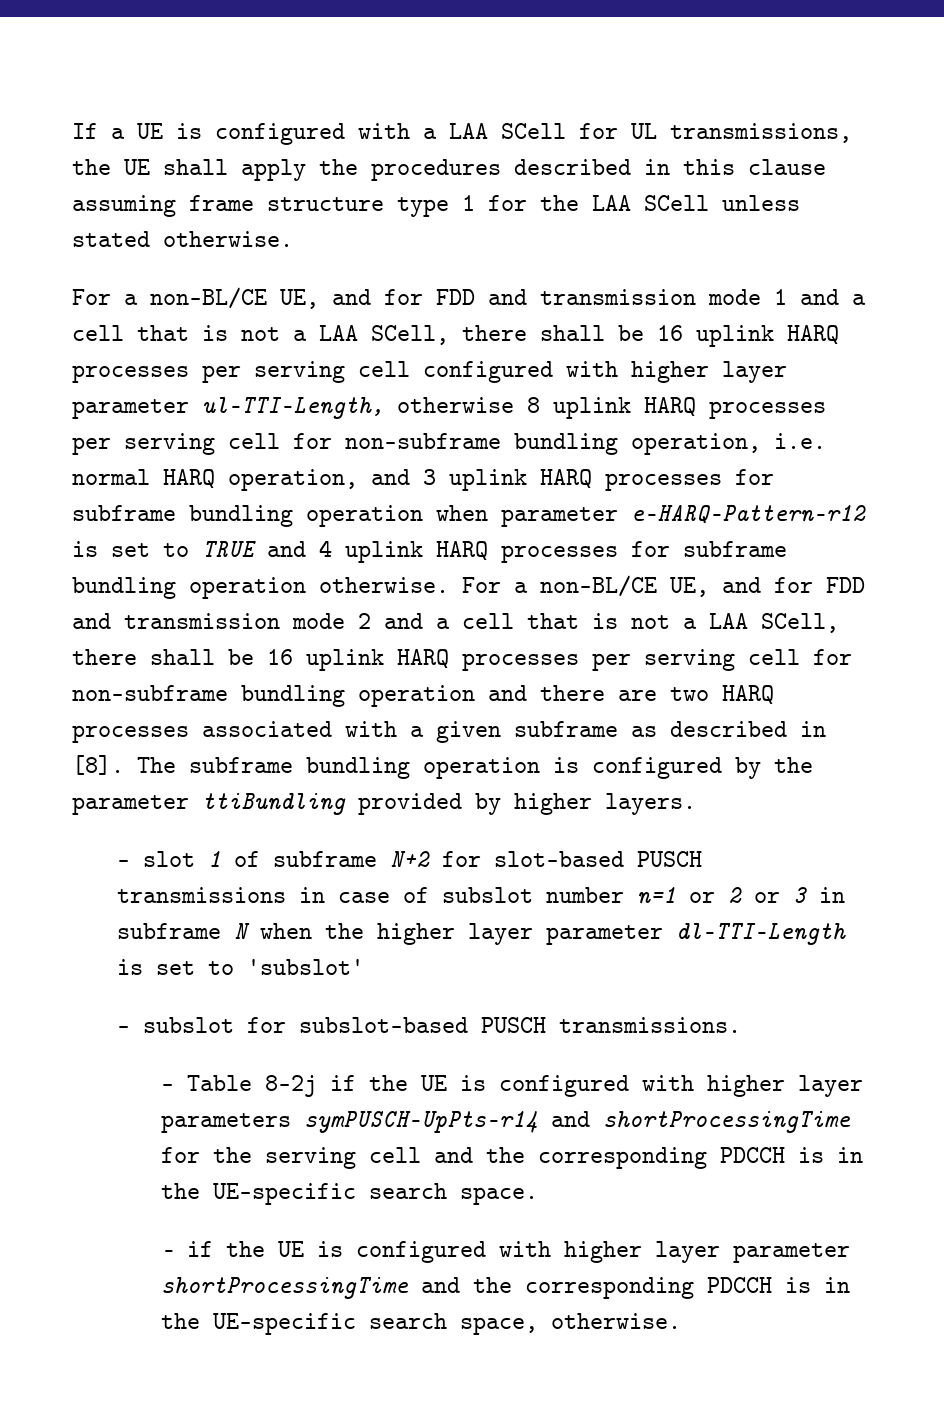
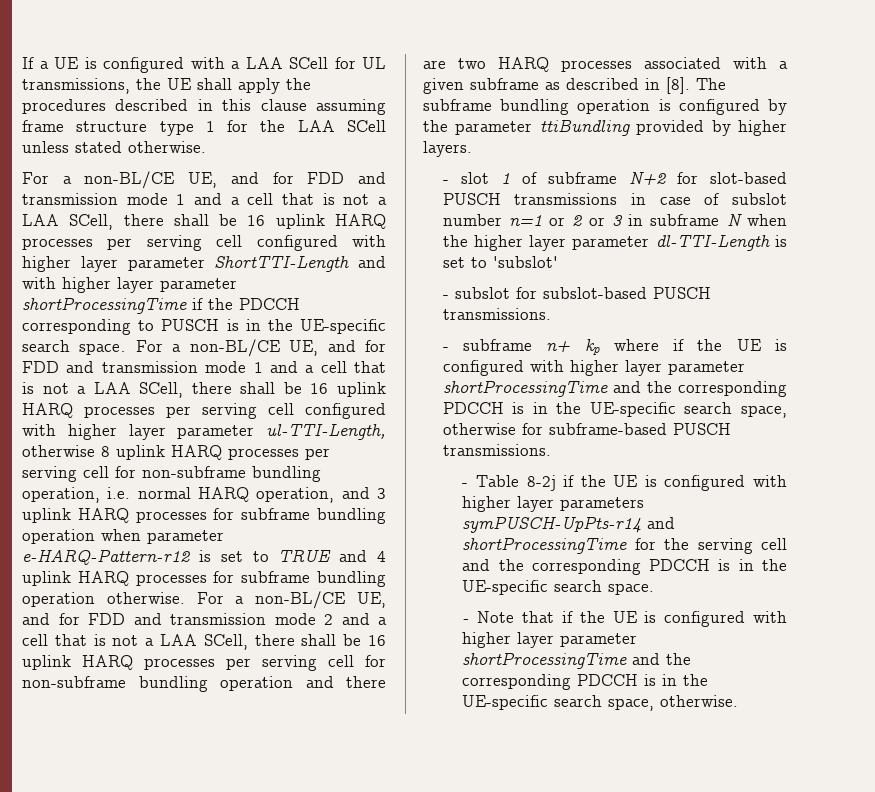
(189, 409) none -> [214,255,386,272] [22,277,237,293] [22,297,300,314] [22,319,386,335] [22,339,386,357] [22,361,386,373] [22,382,386,398] [22,403,386,419] [22,424,255,440] ShortTTI-Length and with higher layer parameter shortProcessingTime if the PDCCH corresponding to PUSCH is in the UE-specific search space. For a non-BL/CE UE, and for FDD and transmission mode 1 and a cell that is not a LAA SCell, there shall be 16 uplink HARQ processes per serving cell configured with higher layer parameter
(741, 1025) none -> [442,339,787,355] [442,360,745,376] [442,380,787,397] [442,402,787,418] [442,423,731,435] [442,444,551,456] // - subframe n+ kp where if the UE is configured with higher layer parameter shortProcessingTime and the corresponding PDCCH is in the UE-specific search space, otherwise for subframe-based PUSCH transmissions.
(175, 1253) none -> [477,611,555,623] Note that

